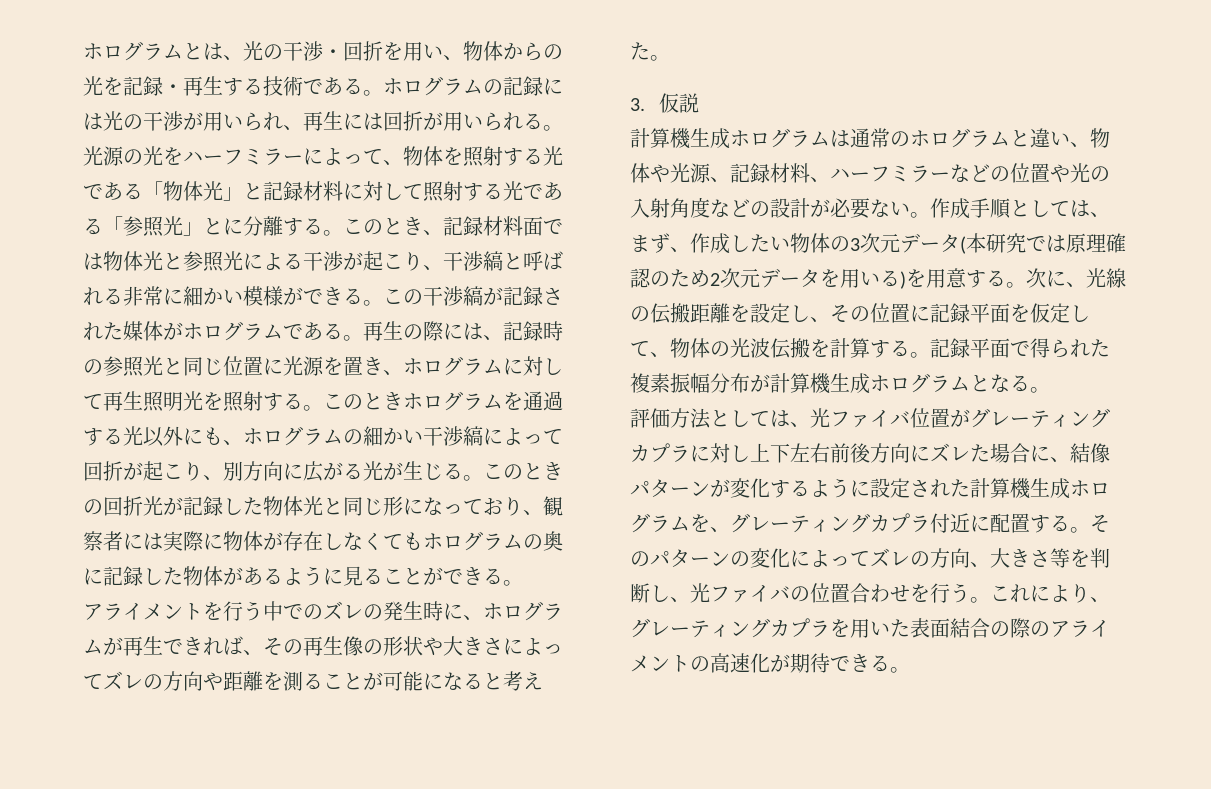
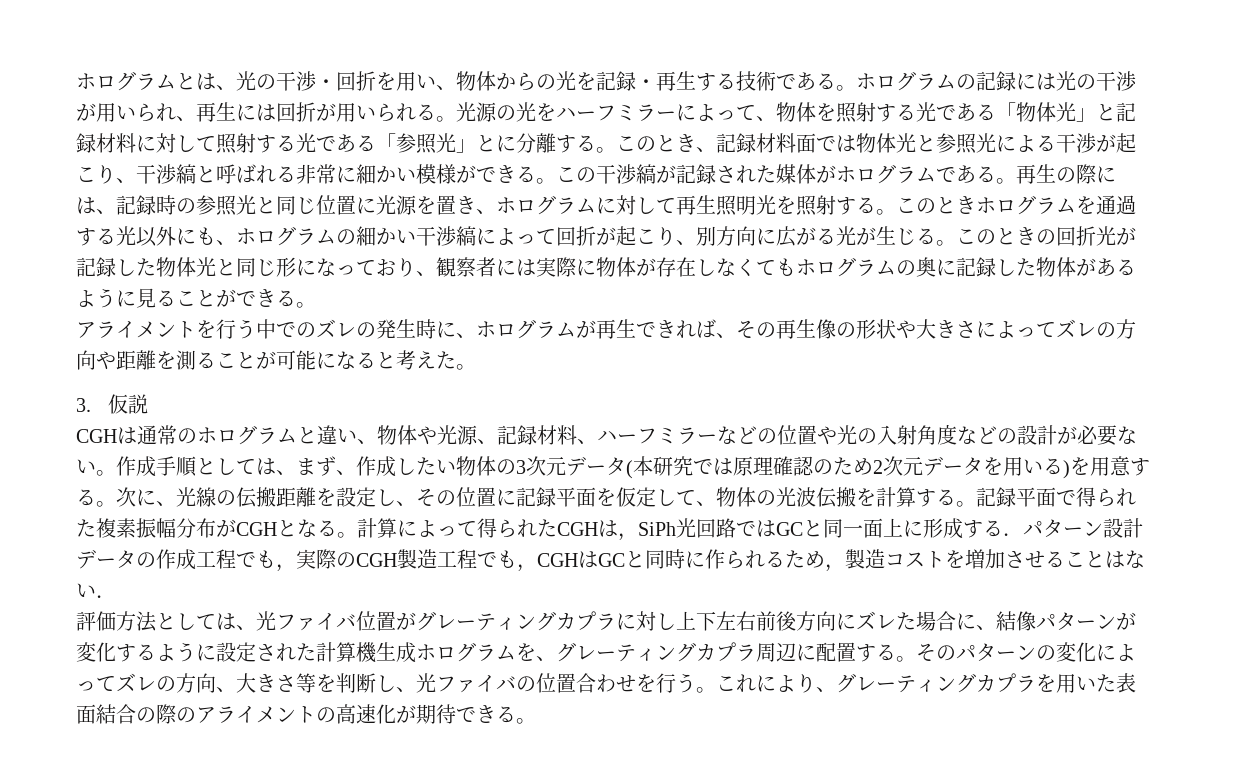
[630,128,830,149] 計算機生成ホログラム -> [76,429,117,443] CGH
[770,373,1050,394] 計算機生成ホログラムとなる。 -> [236,518,1143,541] [76,549,1145,572] [76,583,116,598] CGHとなる。計算によって得られたCGHは，SiPh光回路ではGCと同一面上に形成する．パターン設計データの作成工程でも，実際のCGH製造工程でも，CGHはGCと同時に作られるため，製造コストを増加させることはない．
[930,513,970,533] 付近 -> [756,643,796,662] 周辺

